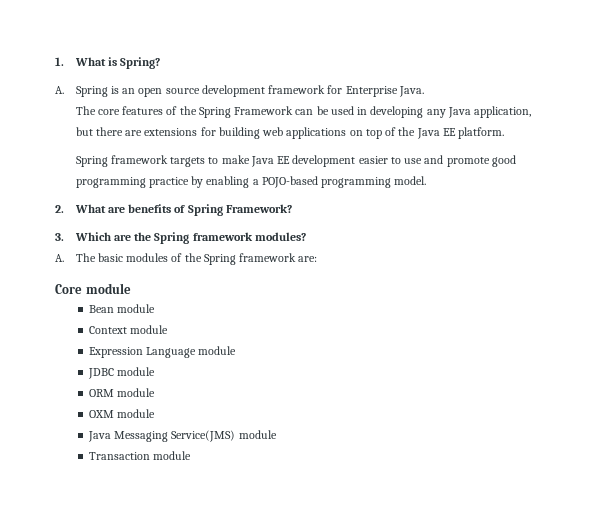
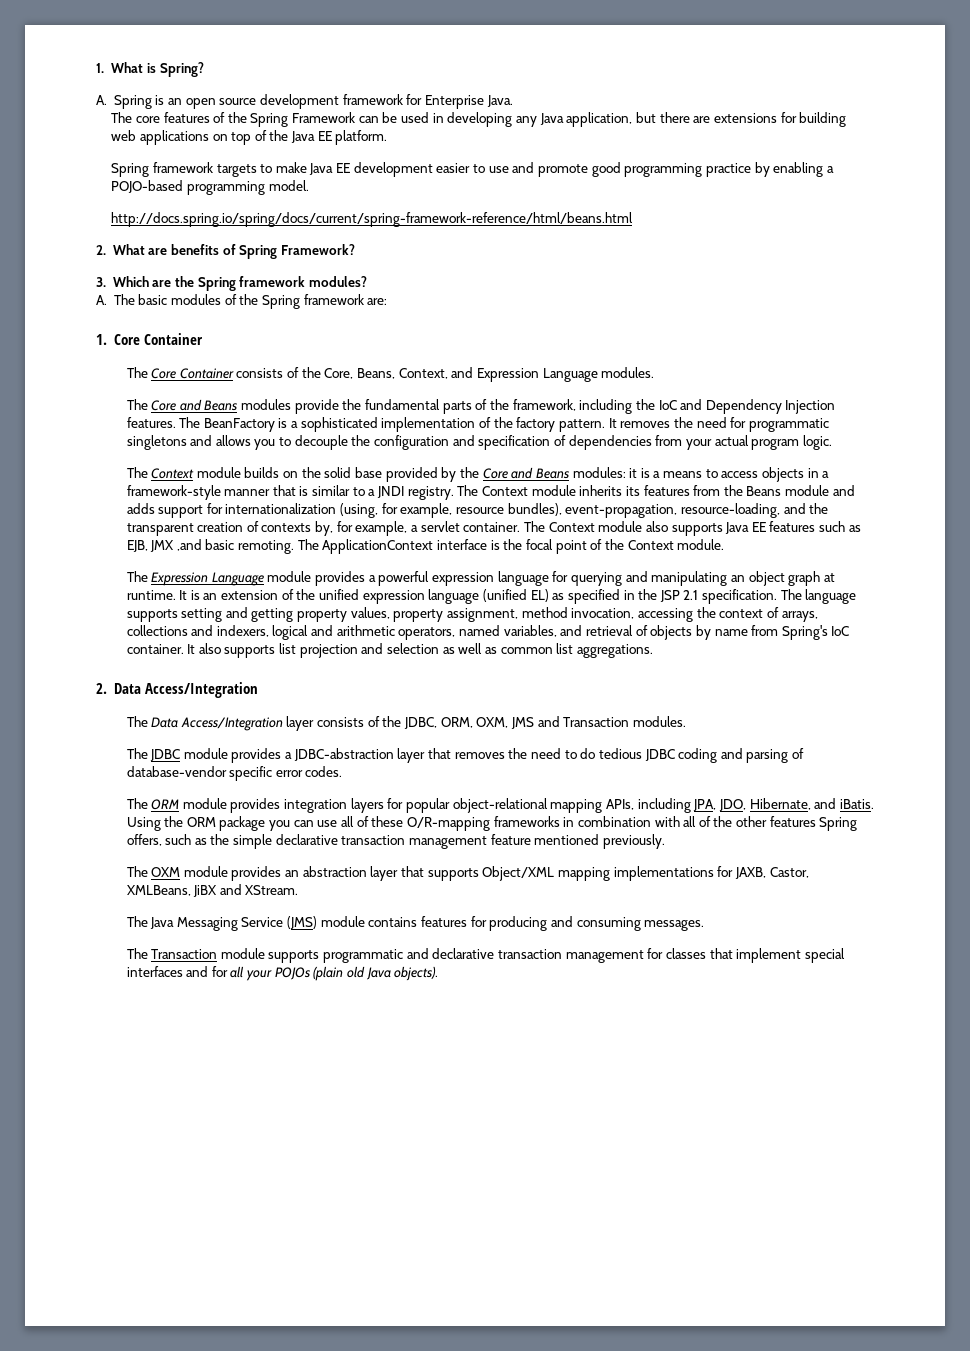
(427, 180) none -> [111,212,634,227] // http://docs.spring.io/spring/docs/current/spring-framework-reference/html/beans.html
[55,283,131,294] [88,304,156,313] [88,325,169,334] [88,346,237,358] [87,367,156,379] [88,388,156,397] [88,409,156,418] [87,430,277,442] [88,451,192,460] Core module // Bean module // Context module // Expression Language module // JDBC module // ORM module // OXM module // Java Messaging Service(JMS) module // Transaction module -> [96,333,203,345] [126,367,655,382] [126,399,836,414] [126,417,829,432] [126,435,832,450] [126,467,830,482] [126,485,855,500] [126,503,829,518] [126,521,861,536] [126,539,725,554] [126,571,835,586] [126,589,857,604] [126,607,818,622] [126,625,850,640] [126,643,653,658] [96,682,258,698] [126,716,686,731] [126,748,805,763] [126,766,343,781] [126,798,874,813] [126,816,858,831] [126,834,665,849] [126,866,809,881] [126,884,299,897] [126,916,705,931] [126,948,845,963] [126,966,439,981] 1. Core Container // The Core Container consists of the Core, Beans, Context, and Expression Language modules. // The Core and Beans modules provide the fundamental parts of the framework, including the IoC and Dependency Injection features. The BeanFactory is a sophisticated implementation of the factory pattern. It removes the need for programmatic singletons and allows you to decouple the configuration and specification of dependencies from your actual program logic. // The Context module builds on the solid base provided by the Core and Beans modules: it is a means to access objects in a framework-style manner that is similar to a JNDI registry. The Context module inherits its features from the Beans module and adds support for internationalization (using, for example, resource bundles), event-propagation, resource-loading, and the transparent creation of contexts by, for example, a servlet container. The Context module also supports Java EE features such as EJB, JMX ,and basic remoting. The ApplicationContext interface is the focal point of the Context module. // The Expression Language module provides a powerful expression language for querying and manipulating an object graph at runtime. It is an extension of the unified expression language (unified EL) as specified in the JSP 2.1 specification. The language supports setting and getting property values, property assignment, method invocation, accessing the context of arrays, collections and indexers, logical and arithmetic operators, named variables, and retrieval of objects by name from Spring's IoC container. It also supports list projection and selection as well as common list aggregations. // 2. Data Access/Integration // The Data Access/Integration layer consists of the JDBC, ORM, OXM, JMS and Transaction modules. // The JDBC module provides a JDBC-abstraction layer that removes the need to do tedious JDBC coding and parsing of database-vendor specific error codes. // The ORM module provides integration layers for popular object-relational mapping APIs, including JPA, JDO, Hibernate, and iBatis. Using the ORM package you can use all of these O/R-mapping frameworks in combination with all of the other features Spring offers, such as the simple declarative transaction management feature mentioned previously. // The OXM module provides an abstraction layer that supports Object/XML mapping implementations for JAXB, Castor, XMLBeans, JiBX and XStream. // The Java Messaging Service (JMS) module contains features for producing and consuming messages. // The Transaction module supports programmatic and declarative transaction management for classes that implement special interfaces and for all your POJOs (plain old Java objects).

